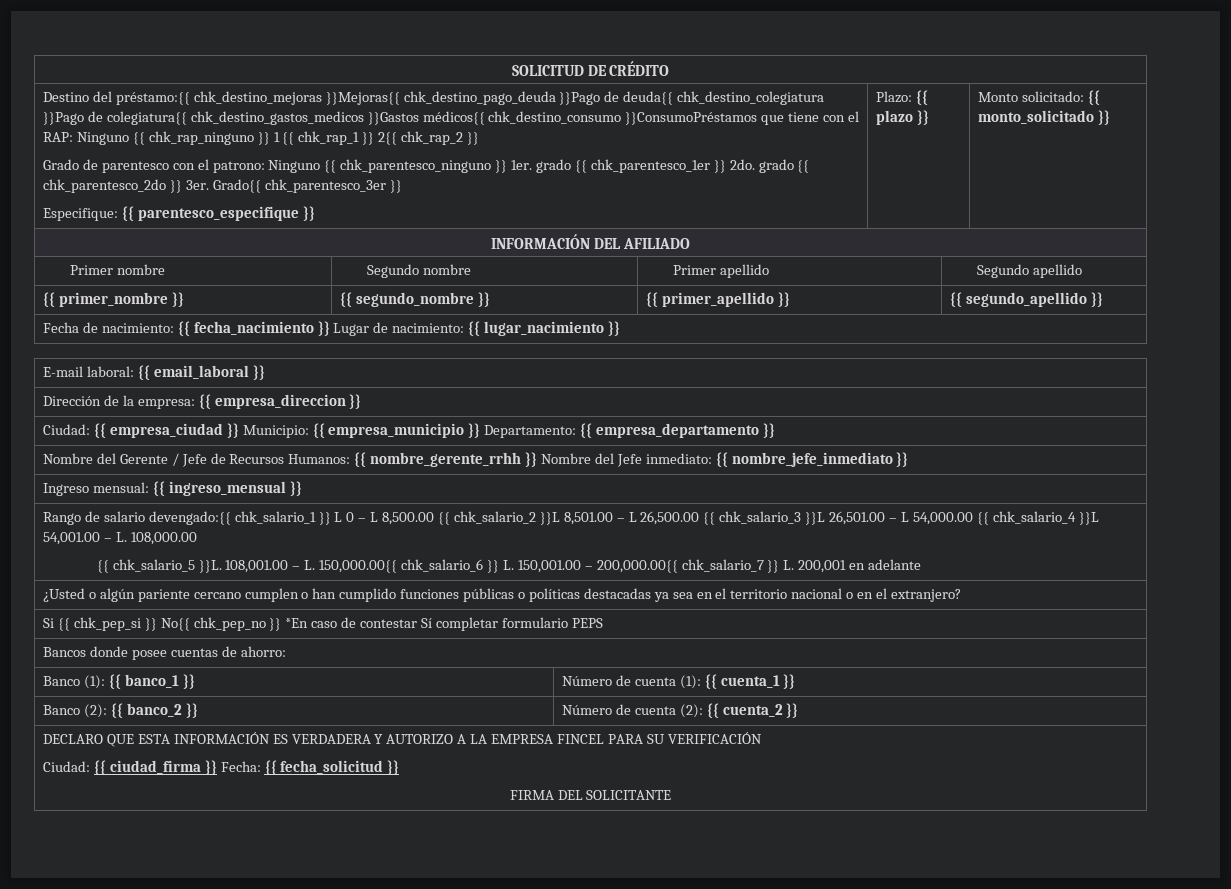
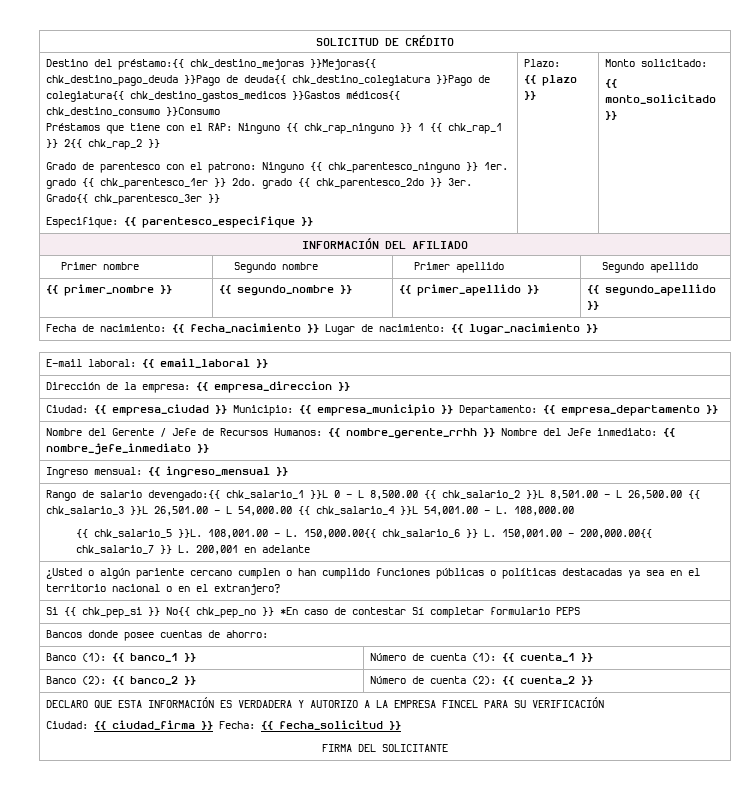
[625,112,758,125] }}ConsumoPréstamos -> [165,107,220,116] [45,123,100,131] }}Consumo // Préstamos
(912, 97) none -> (560, 63) //
(1084, 96) none -> (707, 63) //
[318,512,343,525] }} L -> [309,490,328,499] }}L

